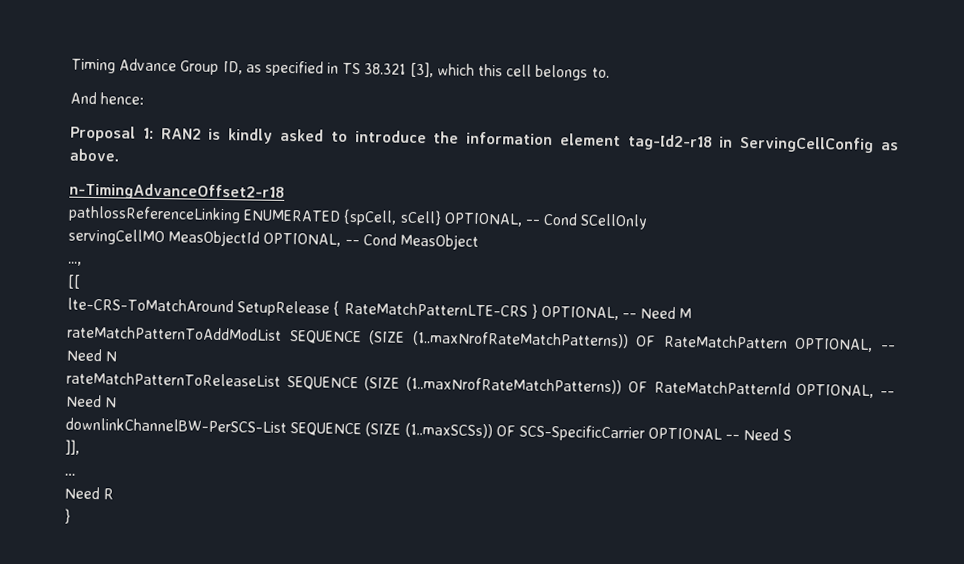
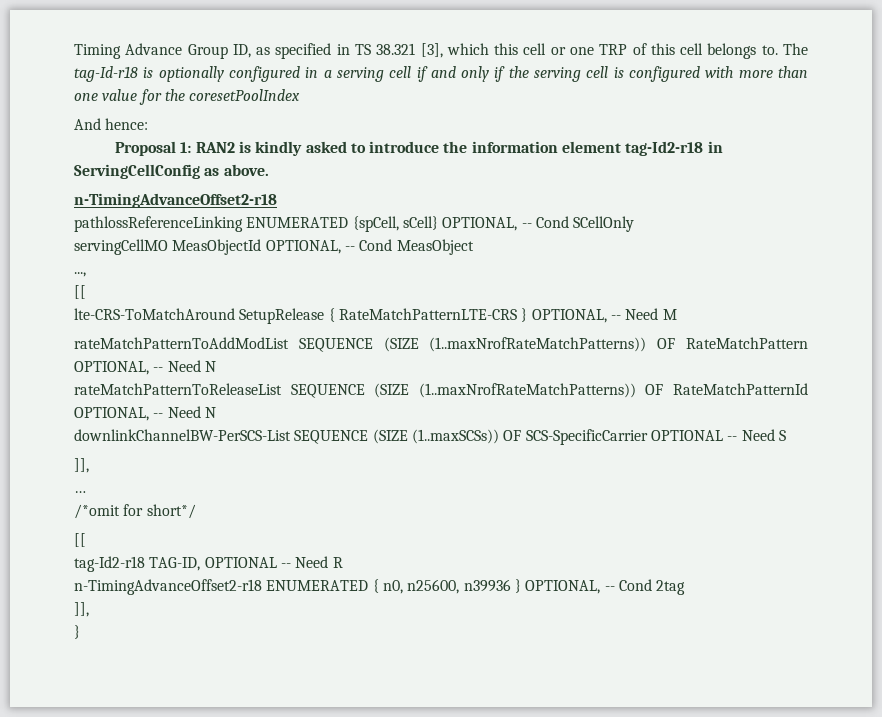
[535,64,610,81] belongs to. -> [550,43,809,59] [74,66,808,82] [74,89,301,105] or one TRP of this cell belongs to. The tag-Id-r18 is optionally configured in a serving cell if and only if the serving cell is configured with more than one value for the coresetPoolIndex
[64,486,115,500] Need R -> [74,504,196,519] [74,533,86,547] [74,556,343,572] [74,579,686,595] [74,602,89,617] /*omit for short*/ // [[ // tag-Id2-r18 TAG-ID, OPTIONAL -- Need R // n-TimingAdvanceOffset2-r18 ENUMERATED { n0, n25600, n39936 } OPTIONAL, -- Cond 2tag // ]],

